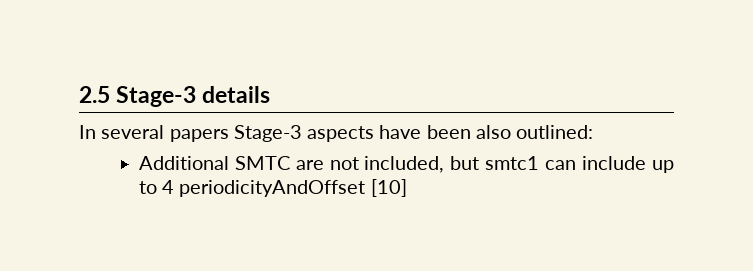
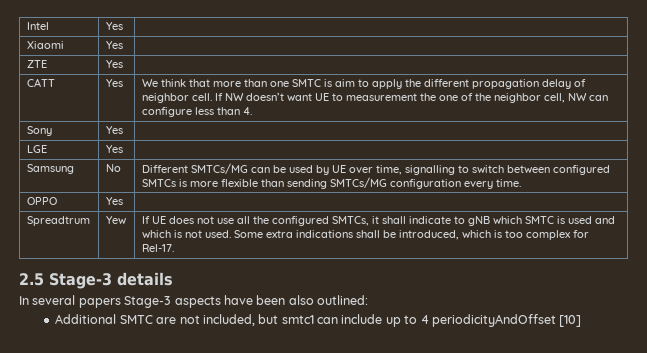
(79, 94) none -> [26,22,49,30] [105,22,123,30] [26,41,64,49] [105,41,123,49] [26,60,47,68] [105,60,123,68] [26,78,55,87] [105,79,123,87] [141,79,586,89] [141,93,608,103] [141,107,252,117] [26,126,52,136] [105,126,123,134] [26,145,47,153] [105,145,123,153] [26,164,74,174] [105,164,121,172] [141,163,610,175] [141,177,521,189] [26,197,57,205] [105,197,123,205] [26,216,90,226] [105,216,127,224] [141,216,615,226] [141,230,589,240] [141,244,174,252] Intel | Yes | // Xiaomi | Yes | // ZTE | Yes | // CATT | Yes | We think that more than one SMTC is aim to apply the different propagation delay of neighbor cell. If NW doesn’t want UE to measurement the one of the neighbor cell, NW can configure less than 4. // Sony | Yes | // LGE | Yes | // Samsung | No | Different SMTCs/MG can be used by UE over time, signalling to switch between configured SMTCs is more flexible than sending SMTCs/MG configuration every time. // OPPO | Yes | // Spreadtrum | Yew | If UE does not use all the configured SMTCs, it shall indicate to gNB which SMTC is used and which is not used. Some extra indications shall be introduced, which is too complex for Rel-17. //

